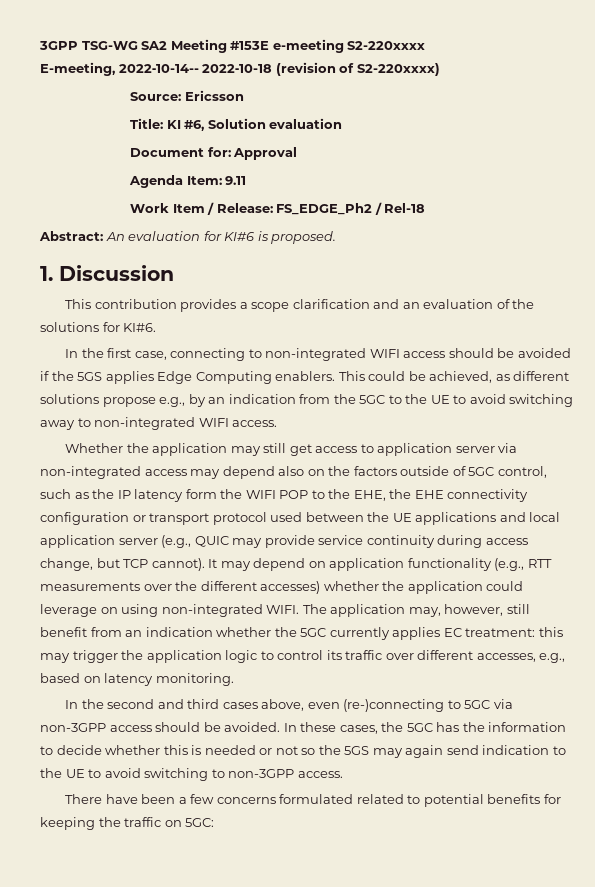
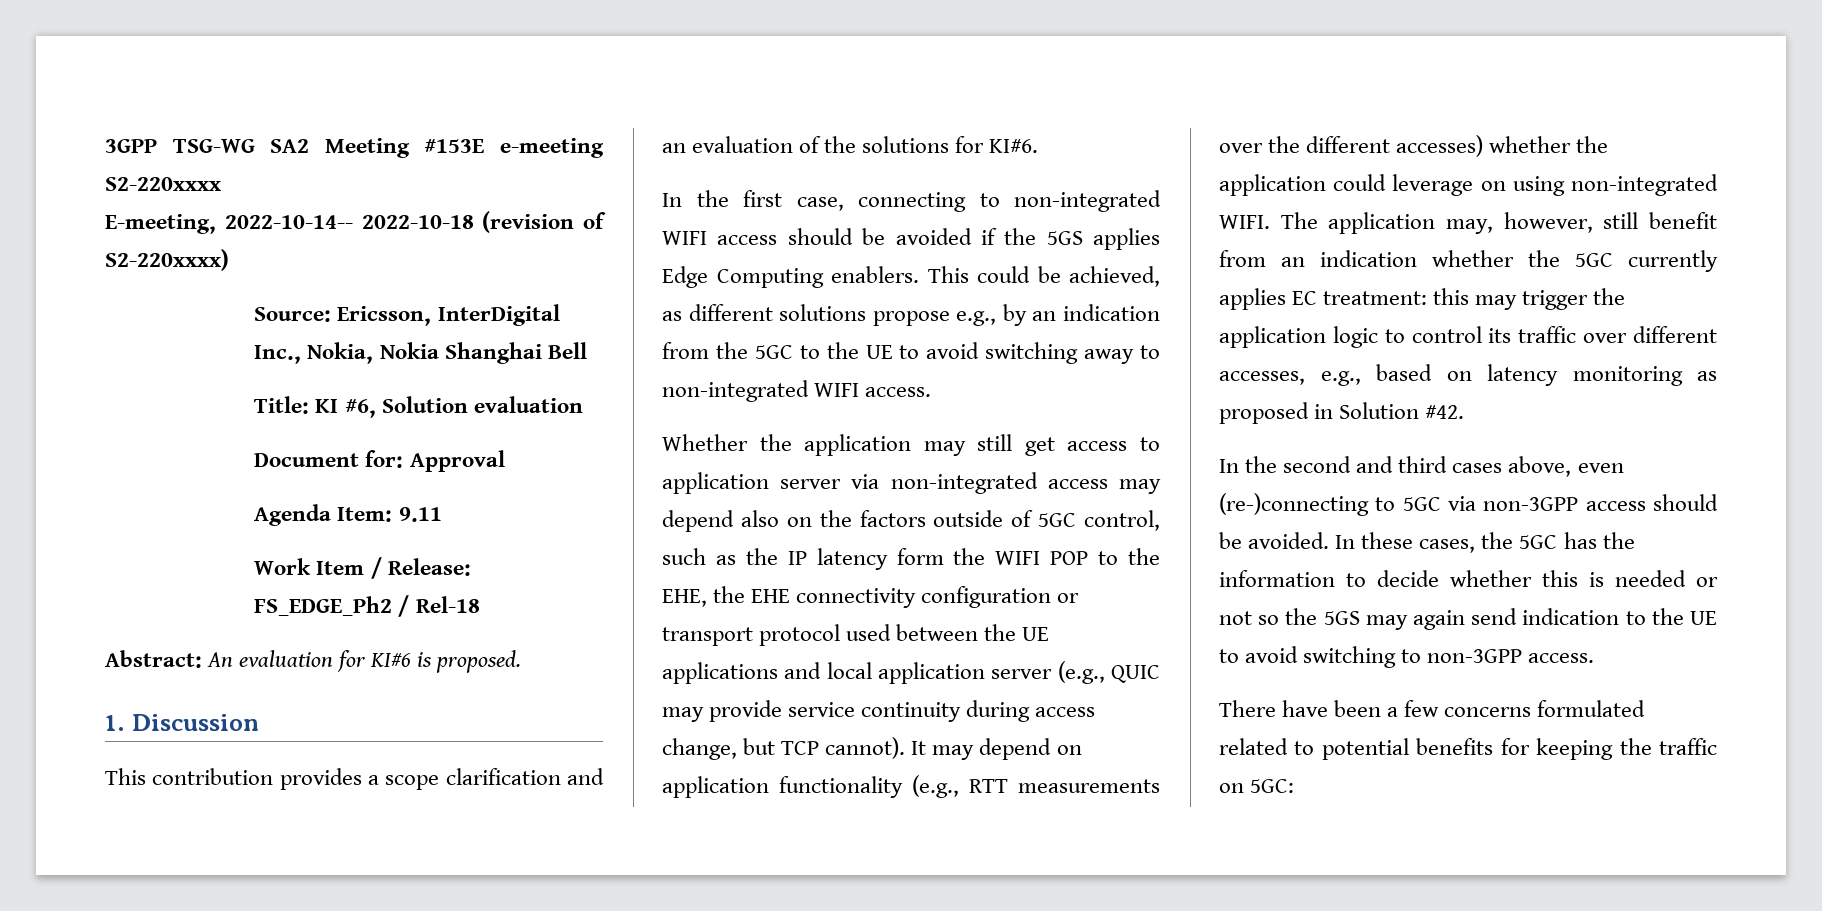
[184,90,244,101] Ericsson -> [337,304,560,326] [254,342,587,364] Ericsson, InterDigital Inc., Nokia, Nokia Shanghai Bell
[155,673,234,686] monitoring. -> [1572,366,1717,386] [1219,402,1465,424] monitoring as proposed in Solution #42.

